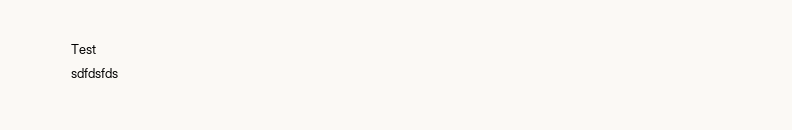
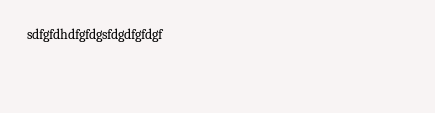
[71,44,96,54] [71,68,118,78] Test // sdfdsfds -> [27,28,164,42] sdfgfdhdfgfdgsfdgdfgfdgf

